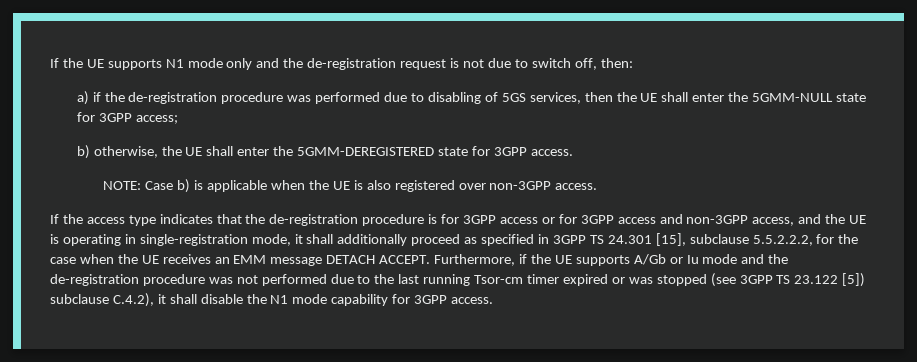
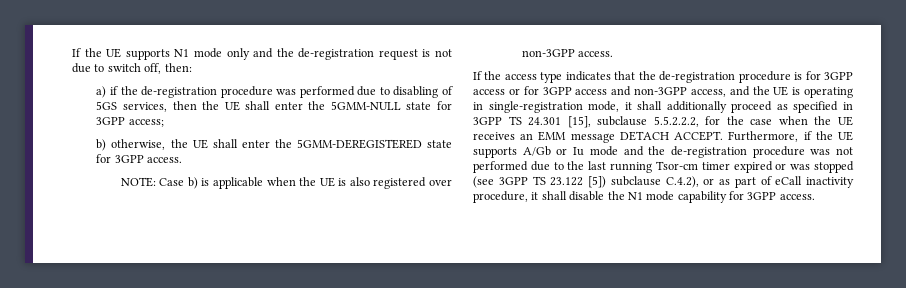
(154, 300) none -> [703,176,854,188] [473,191,528,203] or as part of eCall inactivity procedure,

